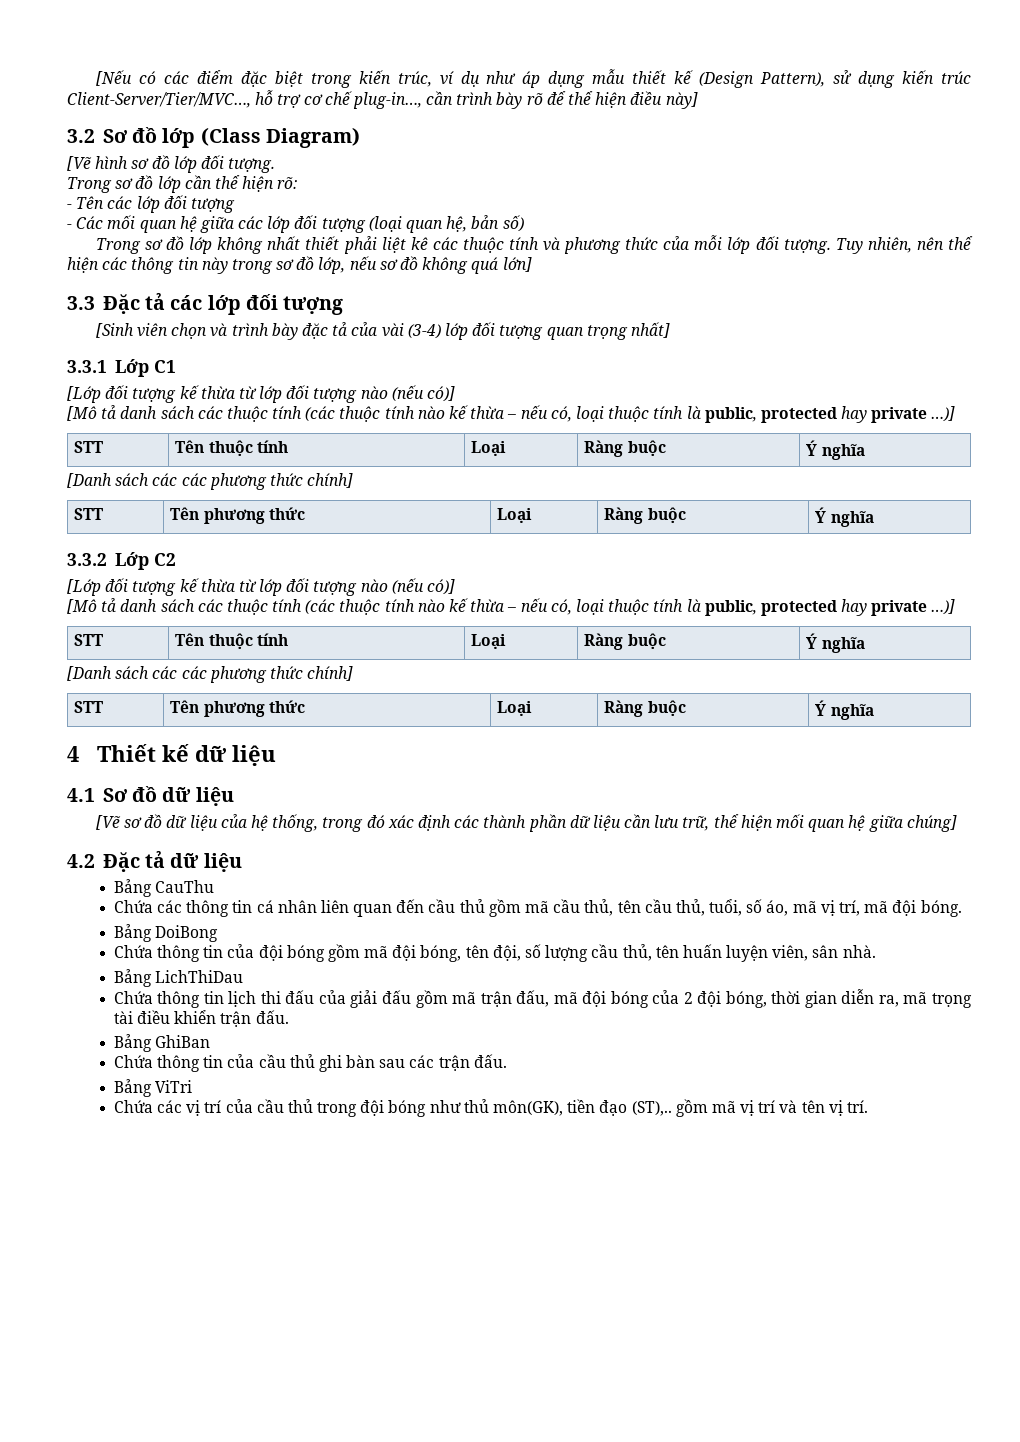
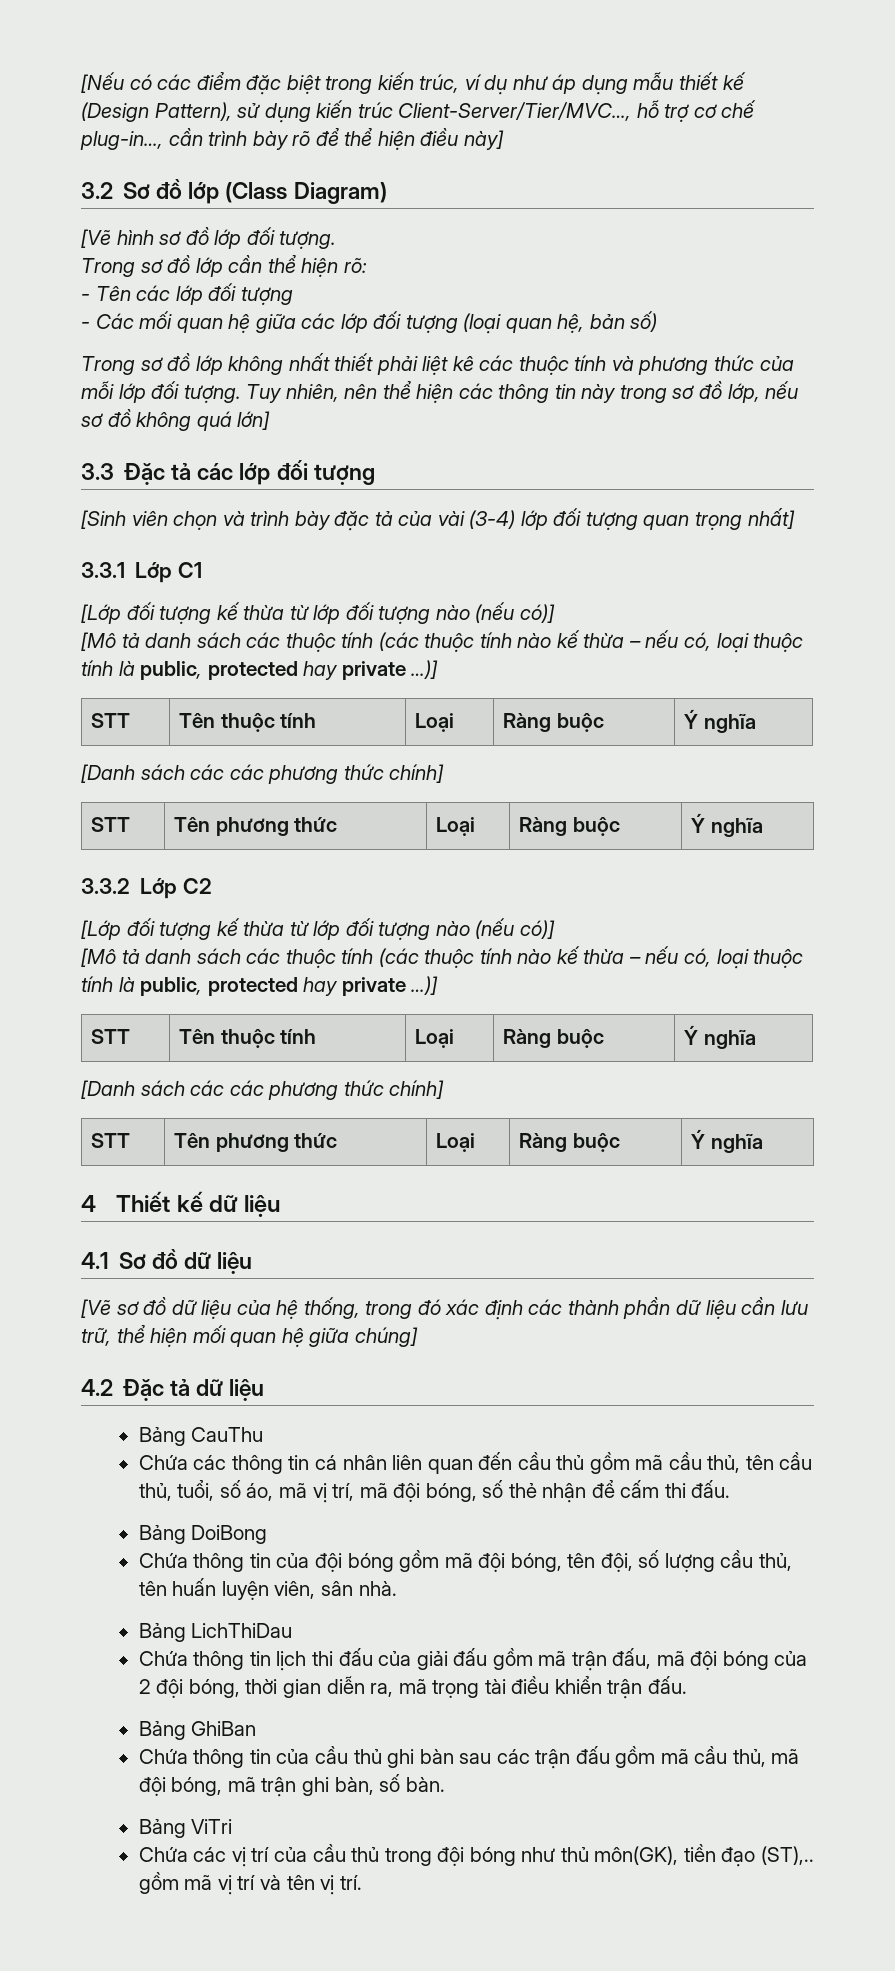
[920,900,962,917] bóng. -> [425,1480,731,1503] bóng, số thẻ nhận để cấm thi đấu.
[473,1054,507,1068] đấu. -> [575,1746,800,1768] [138,1774,445,1797] đấu gồm mã cầu thủ, mã đội bóng, mã trận ghi bàn, số bàn.

